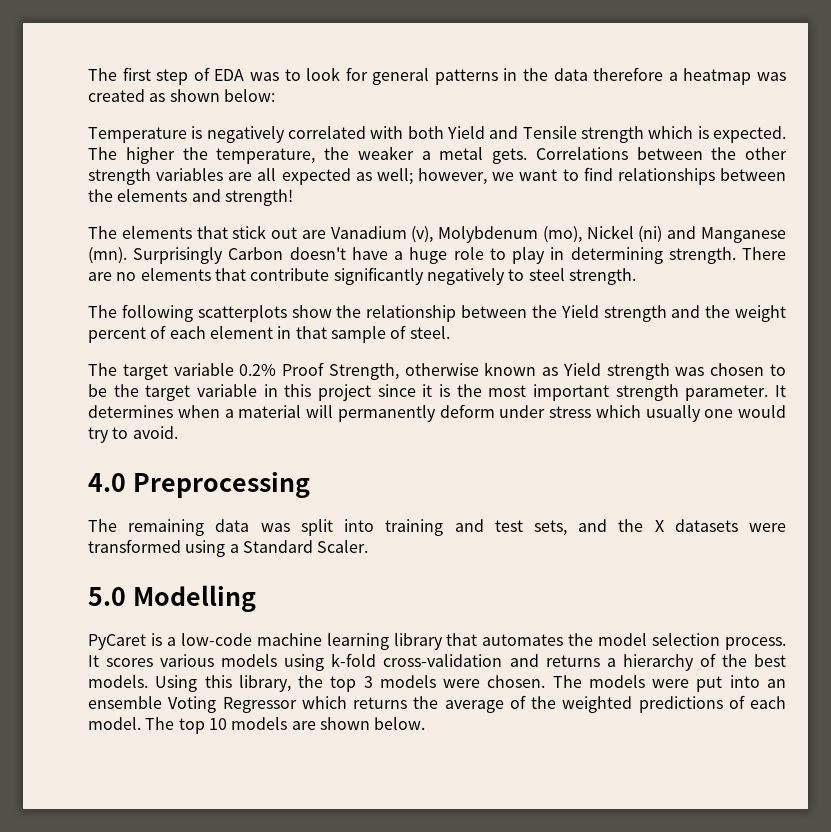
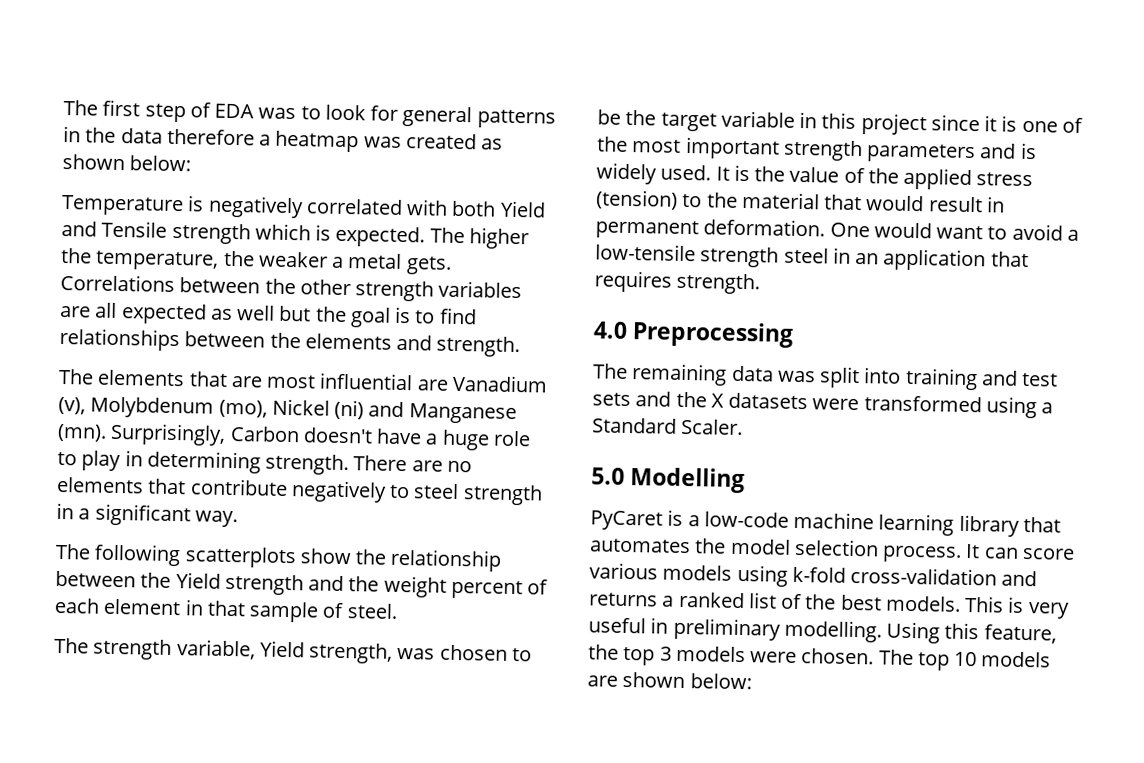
[376,168,558,185] well; however, we want -> [237,305,412,328] well but the goal is
[224,189,293,206] strength! -> [436,335,521,358] strength.
[232,225,298,239] stick out -> [230,372,414,391] are most influential
[133,247,224,264] Surprisingly -> [110,422,227,446] Surprisingly,
[333,267,424,285] significantly -> (288, 487) none
[568,268,636,285] strength. -> [462,484,543,506] [56,502,238,528] strength in a significant way.
[122,362,670,380] target variable 0.2% Proof Strength, otherwise known as Yield strength -> [93,638,394,664] strength variable, Yield strength,
(451, 390) none -> [1021,117,1083,133] one of
[685,385,786,401] [88,404,786,422] [88,426,178,443] parameter. It determines when a material will permanently deform under stress which usually one would try to avoid. -> [866,142,1037,164] [596,162,1034,191] [596,189,1005,213] [595,218,1079,241] [595,243,1029,272] [594,270,761,295] parameters and is widely used. It is the value of the applied stress (tension) to the material that would result in permanent deformation. One would want to avoid a low-tensile strength steel in an application that requires strength.
[533,520,567,536] sets, -> [592,392,631,407] sets
[106,658,154,667] scores -> [983,547,1075,560] can score
[622,654,694,671] hierarchy -> [678,591,777,609] ranked list
(148, 681) none -> [964,595,1070,619] [588,617,882,643] This is very useful in preliminary modelling.
[238,675,291,692] library, -> [983,624,1057,644] feature,
[588,675,786,692] [88,695,786,713] [88,717,175,730] models were put into an ensemble Voting Regressor which returns the average of the weighted predictions of each model. The -> (914, 657) none
[374,717,426,730] below. -> [689,673,752,690] below:

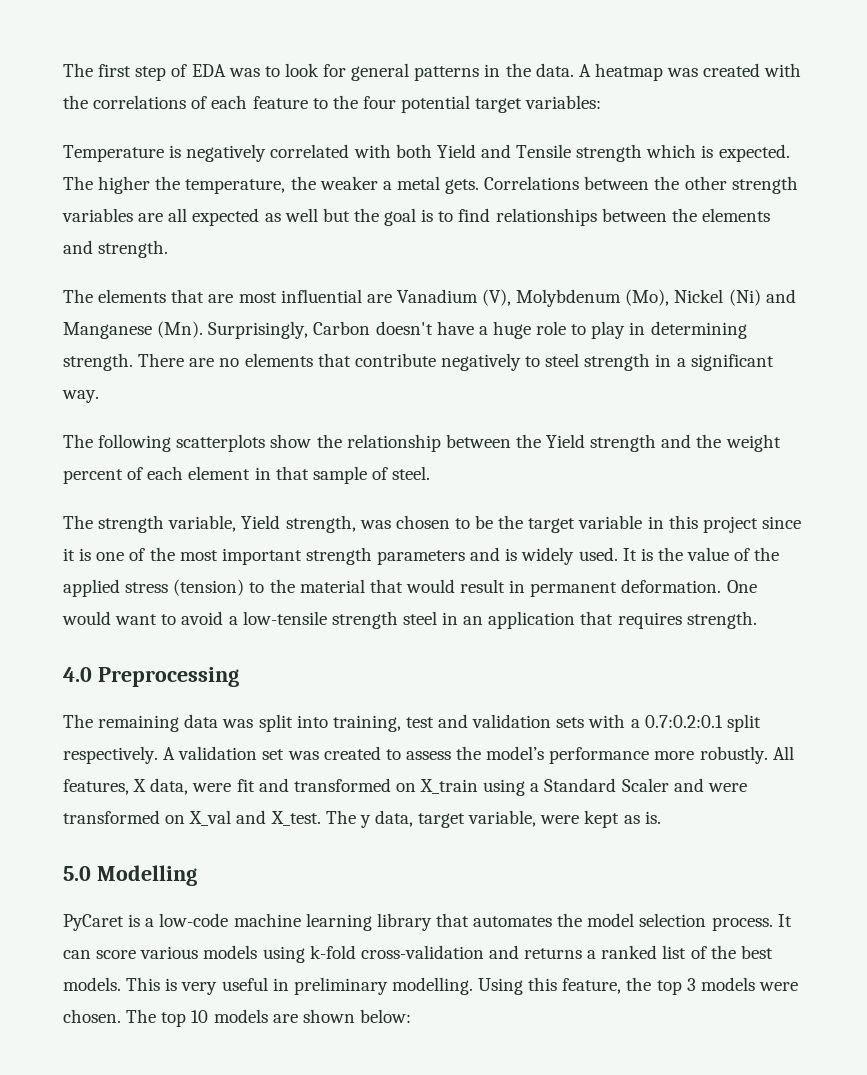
[120,128,504,153] [62,153,192,172] data therefore a heatmap was created as shown below: -> [535,63,802,81] [63,95,602,113] data. A heatmap was created with the correlations of each feature to the four potential target variables:
[58,396,365,420] (v), Molybdenum (mo), Nickel (ni) -> [482,289,761,307] (V), Molybdenum (Mo), Nickel (Ni)
[57,423,107,442] (mn). -> [157,321,204,338] (Mn).
[904,367,1059,391] [592,391,1054,419] [592,417,744,436] training and test sets and the X datasets were transformed using a Standard Scaler. -> [332,714,761,732] [63,746,794,764] [63,778,747,796] [63,810,661,828] training, test and validation sets with a 0.7:0.2:0.1 split respectively. A validation set was created to assess the model’s performance more robustly. All features, X data, were fit and transformed on X_train using a Standard Scaler and were transformed on X_val and X_test. The y data, target variable, were kept as is.

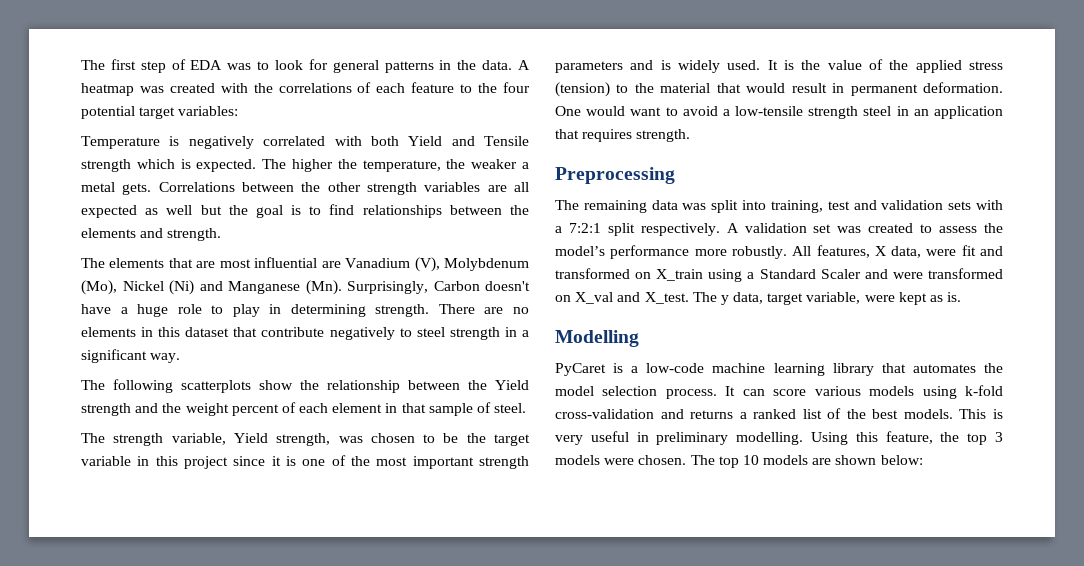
(313, 360) none -> [141,327,230,337] in this dataset
[63,667,92,682] 4.0 -> (691, 135) none
[644,715,723,728] 0.7:0.2:0.1 -> [568,223,601,233] 7:2:1
[63,866,91,881] 5.0 -> (962, 297) none

